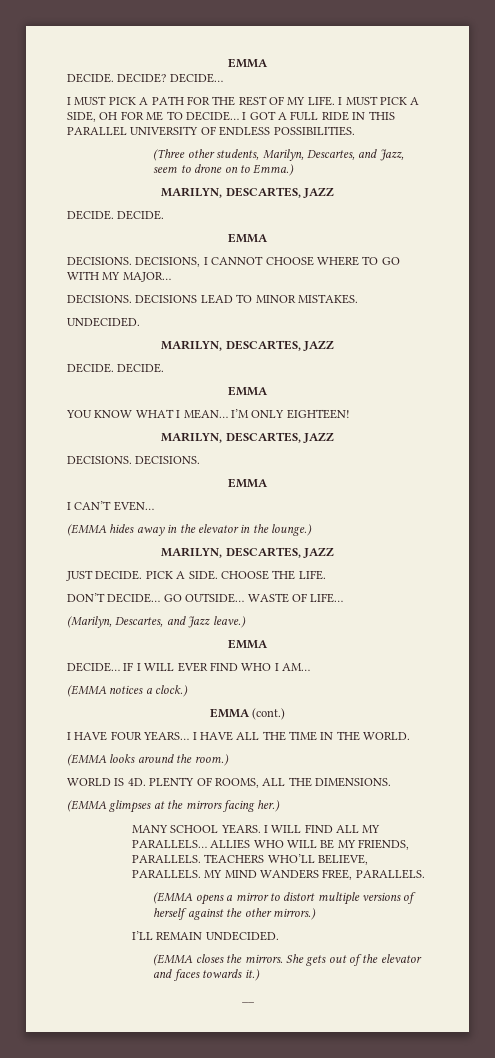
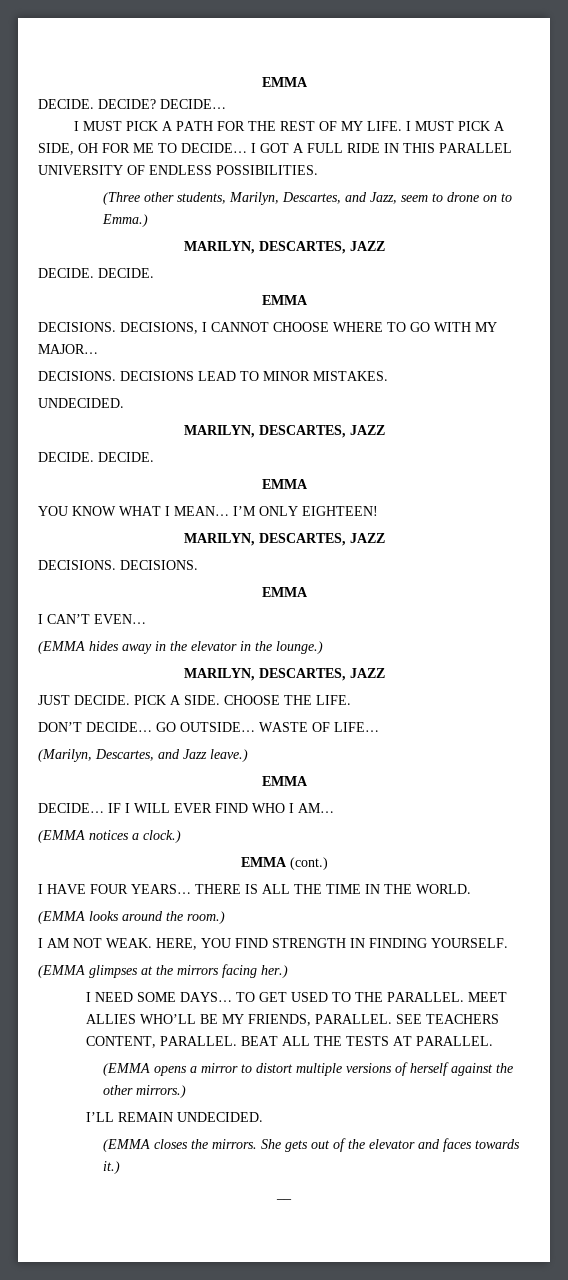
[192,731,233,741] I HAVE -> [195,884,258,894] THERE IS
[67,777,391,788] WORLD IS 4D. PLENTY OF ROOMS, ALL THE DIMENSIONS. -> [38,938,508,950] I AM NOT WEAK. HERE, YOU FIND STRENGTH IN FINDING YOURSELF.
[131,824,381,834] [131,839,410,850] [131,854,368,865] [131,869,425,880] MANY SCHOOL YEARS. I WILL FIND ALL MY PARALLELS… ALLIES WHO WILL BE MY FRIENDS, PARALLELS. TEACHERS WHO’LL BELIEVE, PARALLELS. MY MIND WANDERS FREE, PARALLELS. -> [86,992,508,1002] [86,1014,500,1026] [86,1036,494,1048] I NEED SOME DAYS… TO GET USED TO THE PARALLEL. MEET ALLIES WHO’LL BE MY FRIENDS, PARALLEL. SEE TEACHERS CONTENT, PARALLEL. BEAT ALL THE TESTS AT PARALLEL.

